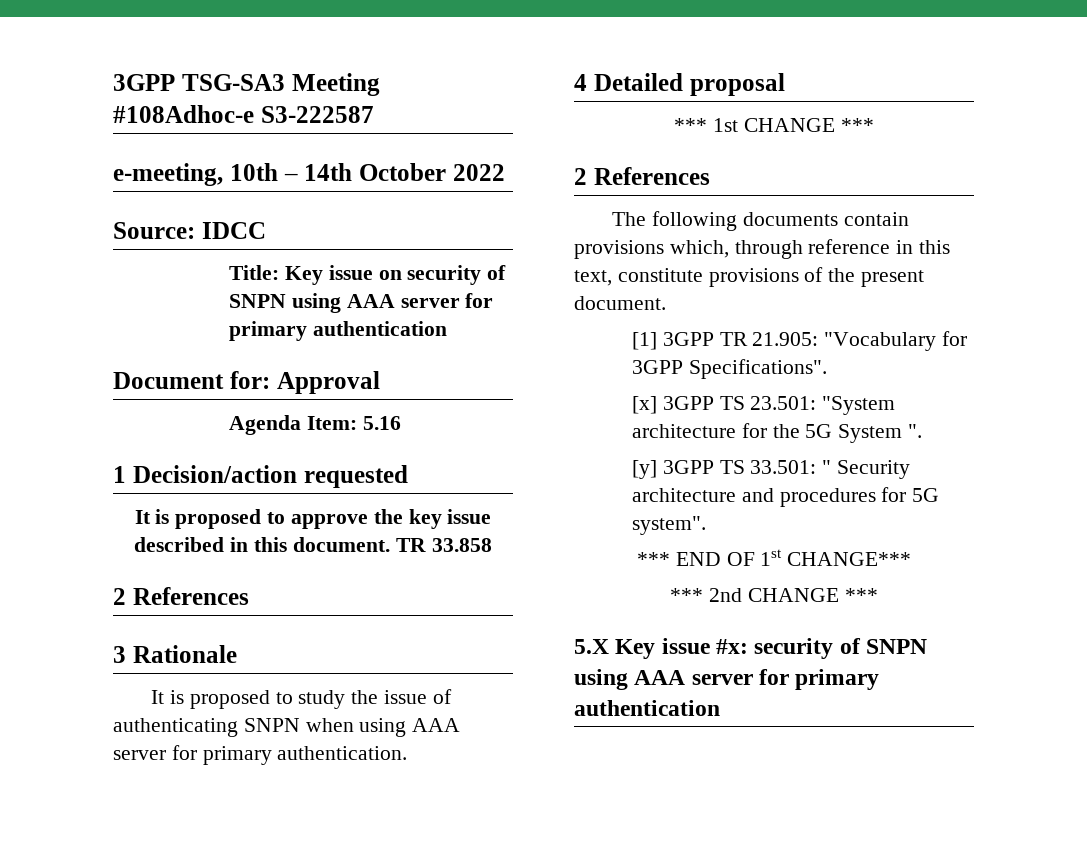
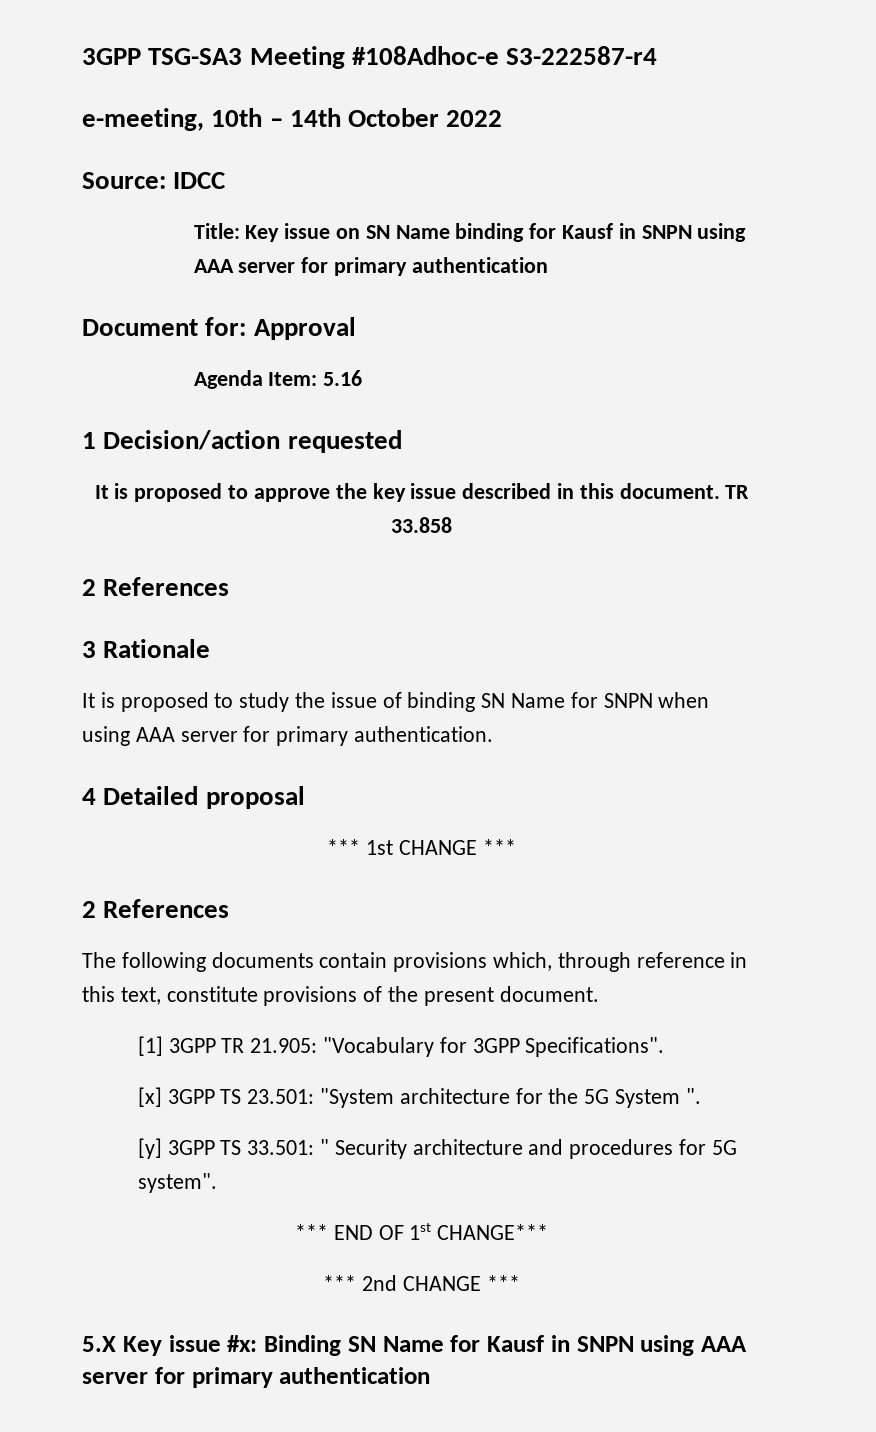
[260,106,374,123] S3-222587 -> [506,46,658,65] S3-222587-r4
[407,265,507,285] security of -> [365,223,636,242] SN Name binding for Kausf in
[113,718,238,737] authenticating -> [407,692,598,712] binding SN Name for
[754,638,861,659] security of -> [264,1335,570,1356] Binding SN Name for Kausf in

